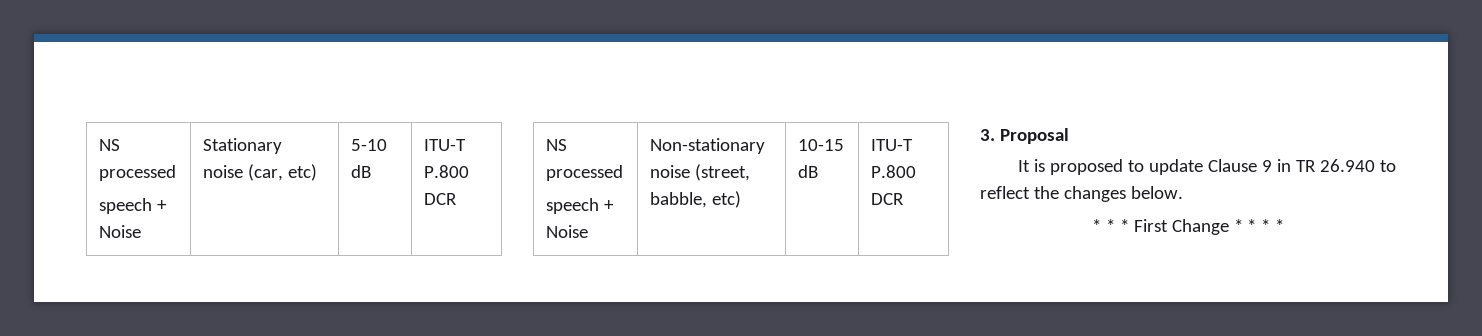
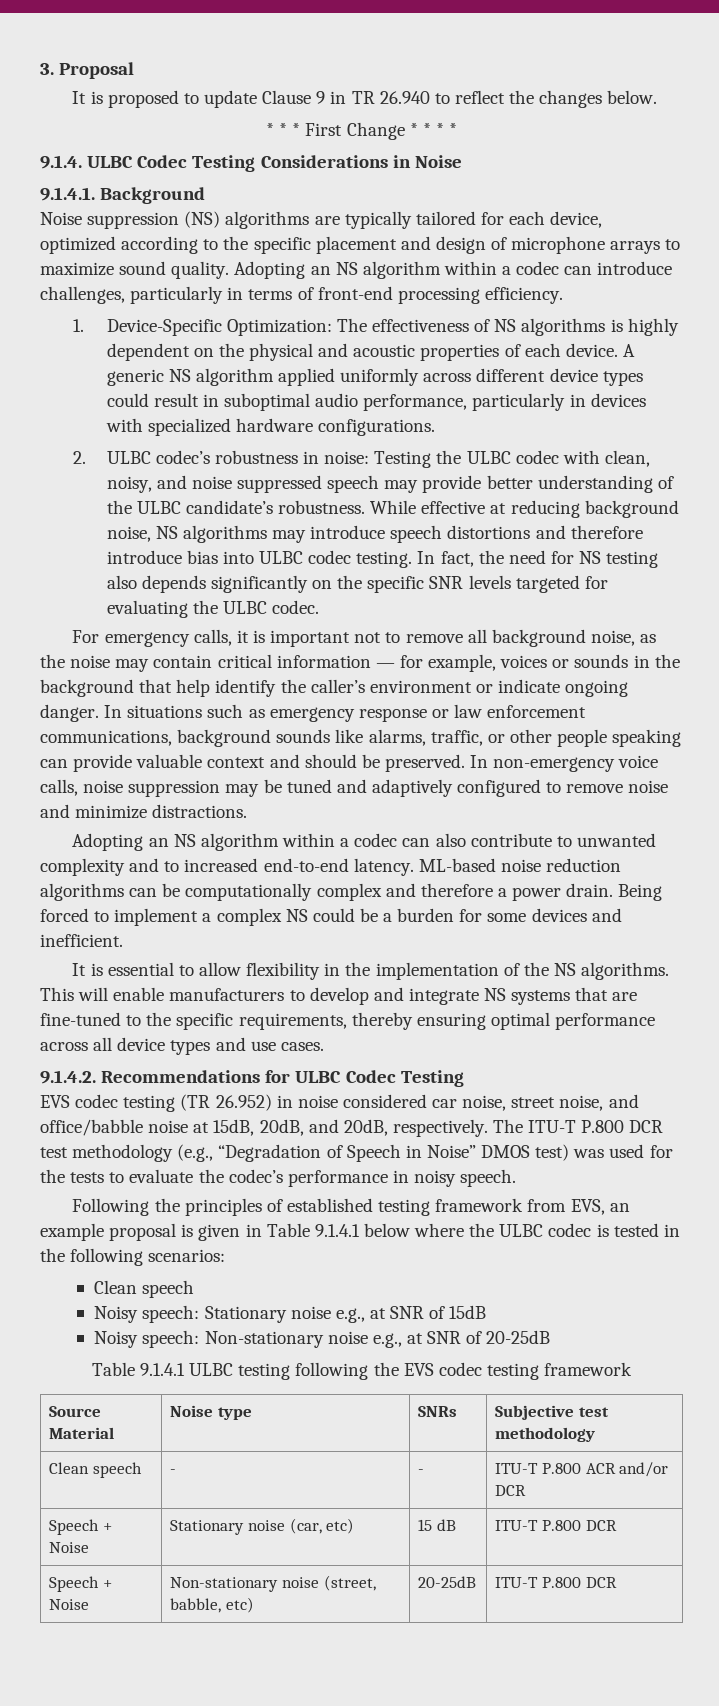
[98,139,120,151] [98,165,176,181] [98,198,167,214] [98,225,141,238] [202,138,282,154] [202,164,317,181] [350,139,387,151] [350,165,371,178] [423,139,466,151] [423,165,469,178] [423,193,457,205] [545,139,567,151] [545,165,623,181] [545,198,614,214] [545,225,588,238] [649,138,765,154] [649,164,750,181] [649,191,741,208] [797,139,844,151] [797,165,818,178] [870,139,913,151] [870,165,916,178] [870,193,904,205] NS processed // speech + Noise | Stationary noise (car, etc) | 5-10 dB | ITU-T P.800 DCR // NS processed // speech + Noise | Non-stationary noise (street, babble, etc) | 10-15 dB | ITU-T P.800 DCR // -> (40, 69) none
(1285, 225) none -> [40,155,462,172] [40,187,206,204] [40,211,603,229] [40,236,681,254] [40,261,673,279] [40,286,563,304] [73,318,679,336] [106,343,636,361] [106,368,643,386] [106,393,646,411] [105,418,436,436] [73,450,651,468] [106,475,674,493] [106,500,679,518] [106,525,643,543] [106,550,659,568] [106,575,608,593] [106,600,320,618] [72,629,657,647] [40,654,680,672] [40,679,629,697] [40,704,587,722] [40,729,682,747] [40,754,659,772] [40,779,669,797] [40,804,248,819] [72,833,656,851] [40,858,622,876] [40,883,663,901] [40,908,622,926] [40,934,123,947] [72,962,670,980] [40,987,638,1005] [40,1012,656,1030] [40,1037,324,1055] [40,1070,464,1087] [40,1094,639,1112] [40,1119,664,1137] [40,1144,673,1162] [40,1169,517,1187] [72,1198,630,1216] [40,1223,680,1241] [40,1248,226,1266] [94,1280,195,1298] [94,1305,487,1323] [94,1330,551,1348] [91,1362,633,1380] [49,1406,102,1417] [49,1427,115,1439] [170,1405,252,1420] [418,1406,458,1417] [495,1405,609,1420] [495,1427,596,1442] [49,1462,142,1478] [170,1469,177,1474] [418,1469,425,1474] [495,1462,669,1477] [495,1485,527,1496] [49,1519,112,1535] [49,1542,90,1553] [170,1518,355,1535] [418,1519,456,1531] [495,1520,617,1531] [49,1576,112,1592] [49,1599,90,1610] [170,1575,376,1592] [170,1597,254,1613] [418,1576,477,1588] [495,1577,617,1588] // 9.1.4. ULBC Codec Testing Considerations in Noise // 9.1.4.1. Background // Noise suppression (NS) algorithms are typically tailored for each device, optimized according to the specific placement and design of microphone arrays to maximize sound quality. Adopting an NS algorithm within a codec can introduce challenges, particularly in terms of front-end processing efficiency. // 1. Device-Specific Optimization: The effectiveness of NS algorithms is highly dependent on the physical and acoustic properties of each device. A generic NS algorithm applied uniformly across different device types could result in suboptimal audio performance, particularly in devices with specialized hardware configurations. // 2. ULBC codec’s robustness in noise: Testing the ULBC codec with clean, noisy, and noise suppressed speech may provide better understanding of the ULBC candidate’s robustness. While effective at reducing background noise, NS algorithms may introduce speech distortions and therefore introduce bias into ULBC codec testing. In fact, the need for NS testing also depends significantly on the specific SNR levels targeted for evaluating the ULBC codec. // For emergency calls, it is important not to remove all background noise, as the noise may contain critical information — for example, voices or sounds in the background that help identify the caller’s environment or indicate ongoing danger. In situations such as emergency response or law enforcement communications, background sounds like alarms, traffic, or other people speaking can provide valuable context and should be preserved. In non-emergency voice calls, noise suppression may be tuned and adaptively configured to remove noise and minimize distractions. // Adopting an NS algorithm within a codec can also contribute to unwanted complexity and to increased end-to-end latency. ML-based noise reduction algorithms can be computationally complex and therefore a power drain. Being forced to implement a complex NS could be a burden for some devices and inefficient. // It is essential to allow flexibility in the implementation of the NS algorithms. This will enable manufacturers to develop and integrate NS systems that are fine-tuned to the specific requirements, thereby ensuring optimal performance across all device types and use cases. // 9.1.4.2. Recommendations for ULBC Codec Testing // EVS codec testing (TR 26.952) in noise considered car noise, street noise, and office/babble noise at 15dB, 20dB, and 20dB, respectively. The ITU-T P.800 DCR test methodology (e.g., “Degradation of Speech in Noise” DMOS test) was used for the tests to evaluate the codec’s performance in noisy speech. // Following the principles of established testing framework from EVS, an example proposal is given in Table 9.1.4.1 below where the ULBC codec is tested in the following scenarios: // Clean speech // Noisy speech: Stationary noise e.g., at SNR of 15dB // Noisy speech: Non-stationary noise e.g., at SNR of 20-25dB // Table 9.1.4.1 ULBC testing following the EVS codec testing framework // Source Material | Noise type | SNRs | Subjective test methodology // Clean speech | - | - | ITU-T P.800 ACR and/or DCR // Speech + Noise | Stationary noise (car, etc) | 15 dB | ITU-T P.800 DCR // Speech + Noise | Non-stationary noise (street, babble, etc) | 20-25dB | ITU-T P.800 DCR

